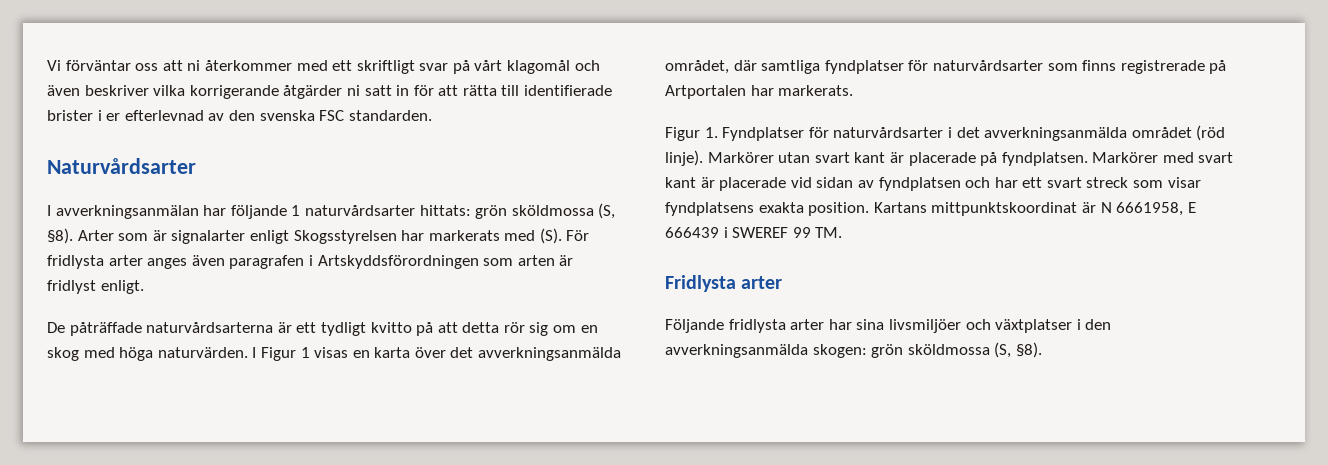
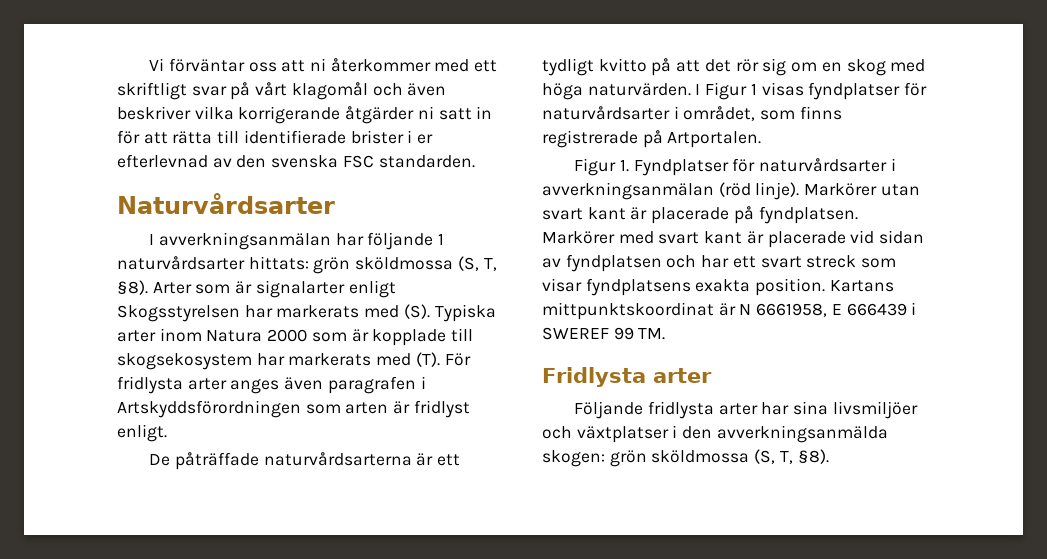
(616, 211) none -> [483,258,497,271] T,
(562, 236) none -> [434,304,496,322] [117,328,474,346] [117,352,440,370] Typiska arter inom Natura 2000 som är kopplade till skogsekosystem har markerats med (T).
[462,322,500,333] detta -> [704,59,731,72] det
[352,347,622,361] [665,60,821,74] en karta över det avverkningsanmälda området, där samtliga -> (804, 89) none
(1043, 65) none -> [673,106,756,121] i området,
[665,85,854,99] Artportalen har markerats. -> [667,131,762,148] Artportalen.
[956,127,1192,141] det avverkningsanmälda området -> [542,182,714,200] avverkningsanmälan
(1012, 350) none -> [779,451,793,464] T,

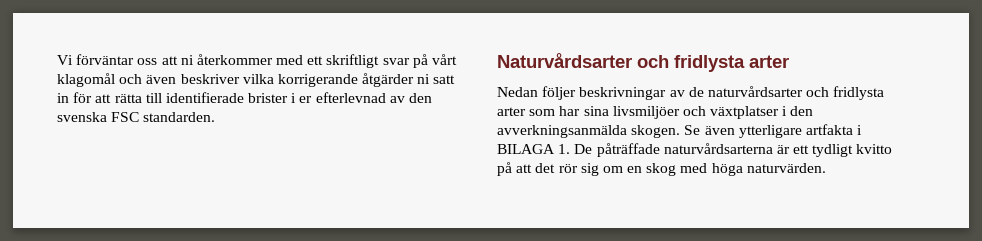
[149,232,444,250] [117,256,497,274] [117,280,396,298] [117,304,496,322] [117,328,474,346] [117,352,471,370] [117,376,426,394] [117,400,470,418] [117,424,167,442] // I avverkningsanmälan har följande 1 naturvårdsarter hittats: grön sköldmossa (S, T, §8). Arter som är signalarter enligt Skogsstyrelsen har markerats med (S). Typiska arter inom Natura 2000 som är kopplade till skogsekosystem har markerats med (T). För fridlysta arter anges även paragrafen i Artskyddsförordningen som arten är fridlyst enligt. // -> [637,55,789,72] [497,86,885,100] [497,106,814,119] [497,124,863,138] [497,144,571,154] och fridlysta arter // Nedan följer beskrivningar av de naturvårdsarter och fridlysta arter som har sina livsmiljöer och växtplatser i den avverkningsanmälda skogen. Se även ytterligare artfakta i BILAGA 1.
[695,82,928,100] [542,106,842,121] [542,130,762,148] [574,158,896,176] [542,182,920,200] [542,206,858,224] [542,230,925,248] [542,254,897,272] [542,278,894,296] [542,302,917,320] [542,327,666,340] [542,367,712,387] [574,401,918,419] [542,425,888,443] [542,449,829,467] I Figur 1 visas fyndplatser för naturvårdsarter i området, som finns registrerade på Artportalen. // Figur 1. Fyndplatser för naturvårdsarter i avverkningsanmälan (röd linje). Markörer utan svart kant är placerade på fyndplatsen. Markörer med svart kant är placerade vid sidan av fyndplatsen och har ett svart streck som visar fyndplatsens exakta position. Kartans mittpunktskoordinat är N 6661958, E 666439 i SWEREF 99 TM. // Fridlysta arter // Följande fridlysta arter har sina livsmiljöer och växtplatser i den avverkningsanmälda skogen: grön sköldmossa (S, T, §8). -> (826, 168) none

